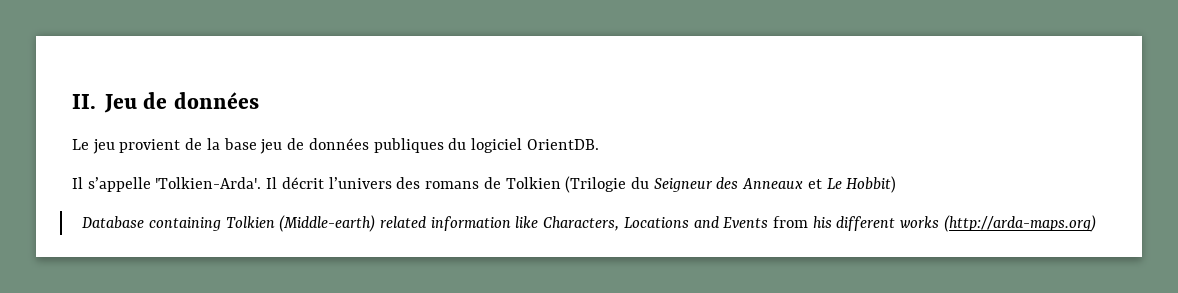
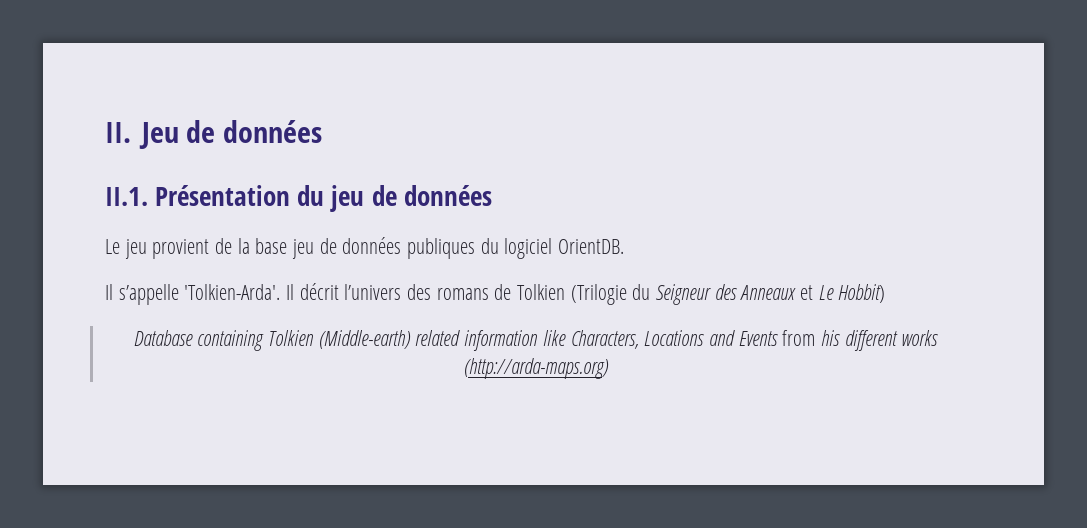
(259, 100) none -> [105,185,492,212] // II.1. Présentation du jeu de données

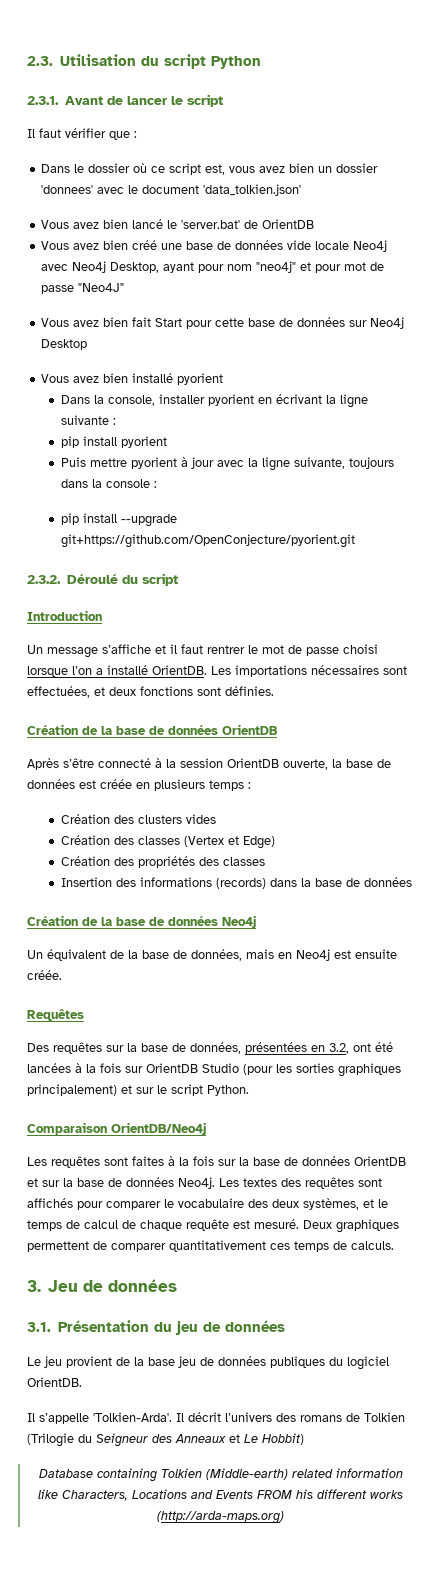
[105,122,131,143] II. -> [27,54,261,69] [27,94,223,107] [27,128,137,140] [41,163,379,175] [41,184,302,196] [41,219,315,229] [41,240,388,252] [41,261,385,273] [41,283,125,294] [41,317,405,329] [41,339,88,350] [41,373,224,385] [61,394,369,408] [61,415,117,425] [61,436,168,448] [61,457,395,471] [61,479,158,488] [61,513,178,527] [61,534,356,548] [27,573,178,586] [27,610,102,621] [27,644,378,658] [27,665,407,677] [27,686,274,698] [27,724,278,735] [27,758,391,770] [27,779,251,791] [61,814,217,824] [61,835,276,849] [61,856,266,868] [61,877,413,889] [27,915,256,928] [27,949,397,961] [27,970,62,980] [27,1009,84,1021] [27,1042,393,1054] [27,1063,401,1077] [27,1084,249,1096] [27,1122,206,1135] [27,1156,406,1168] [27,1177,382,1189] [27,1198,388,1210] [27,1219,399,1233] [27,1240,394,1252] [27,1280,41,1292] 2.3. Utilisation du script Python // 2.3.1. Avant de lancer le script // Il faut vérifier que : // Dans le dossier où ce script est, vous avez bien un dossier 'donnees' avec le document 'data_tolkien.json' // Vous avez bien lancé le 'server.bat' de OrientDB // Vous avez bien créé une base de données vide locale Neo4j avec Neo4j Desktop, ayant pour nom "neo4j" et pour mot de passe "Neo4J" // Vous avez bien fait Start pour cette base de données sur Neo4j Desktop // Vous avez bien installé pyorient // Dans la console, installer pyorient en écrivant la ligne suivante : // pip install pyorient // Puis mettre pyorient à jour avec la ligne suivante, toujours dans la console : // pip install --upgrade git+https://github.com/OpenConjecture/pyorient.git // 2.3.2. Déroulé du script // Introduction // Un message s’affiche et il faut rentrer le mot de passe choisi lorsque l’on a installé OrientDB. Les importations nécessaires sont effectuées, et deux fonctions sont définies. // Création de la base de données OrientDB // Après s’être connecté à la session OrientDB ouverte, la base de données est créée en plusieurs temps : // Création des clusters vides // Création des classes (Vertex et Edge) // Création des propriétés des classes // Insertion des informations (records) dans la base de données // Création de la base de données Neo4j // Un équivalent de la base de données, mais en Neo4j est ensuite créée. // Requêtes // Des requêtes sur la base de données, présentées en 3.2, ont été lancées à la fois sur OrientDB Studio (pour les sorties graphiques principalement) et sur le script Python. // Comparaison OrientDB/Neo4j // Les requêtes sont faites à la fois sur la base de données OrientDB et sur la base de données Neo4j. Les textes des requêtes sont affichés pour comparer le vocabulaire des deux systèmes, et le temps de calcul de chaque requête est mesuré. Deux graphiques permettent de comparer quantitativement ces temps de calculs. // 3.
[105,187,148,206] II.1. -> [27,1322,51,1332] 3.1.
[782,330,816,346] from -> [257,1490,292,1499] FROM

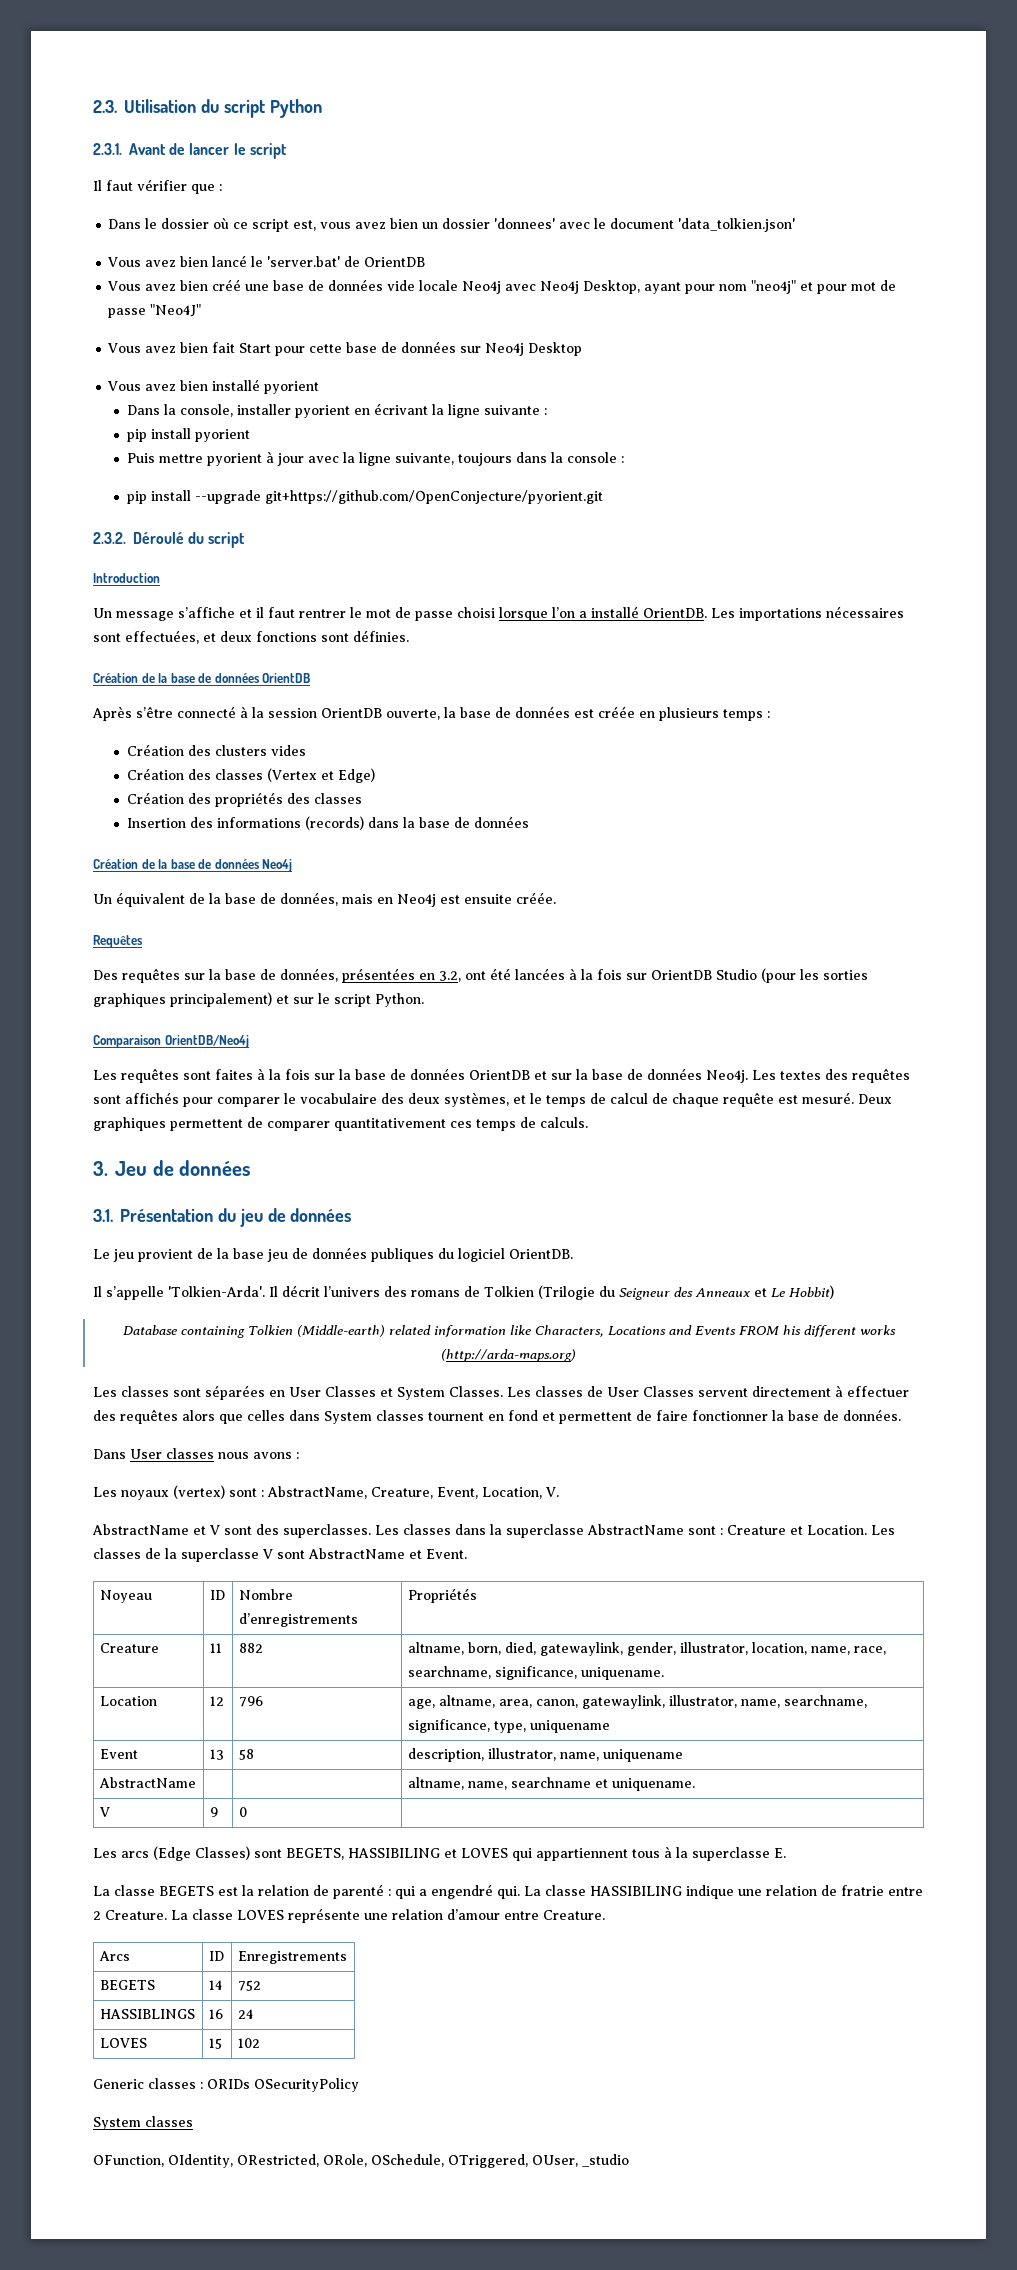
(284, 1517) none -> [93,1385,909,1400] [93,1409,901,1424] [93,1448,299,1459] [93,1485,559,1500] [92,1524,895,1538] [93,1548,467,1562] [99,1590,152,1603] [209,1590,225,1600] [238,1589,293,1600] [238,1613,358,1627] [407,1588,477,1603] [99,1643,159,1653] [209,1643,222,1653] [238,1643,263,1653] [407,1642,886,1656] [407,1666,664,1680] [99,1696,157,1706] [209,1696,224,1706] [238,1696,263,1707] [407,1695,867,1709] [407,1719,610,1733] [99,1749,138,1759] [209,1749,224,1760] [238,1749,254,1760] [407,1748,683,1762] [98,1777,196,1788] [407,1777,695,1791] [99,1807,110,1817] [209,1807,218,1817] [238,1807,247,1817] [93,1846,786,1861] [93,1884,923,1899] [93,1908,605,1923] [98,1951,130,1961] [208,1951,224,1961] [237,1951,347,1964] [99,1980,155,1990] [208,1980,222,1990] [237,1980,261,1991] [99,2009,195,2019] [208,2009,223,2019] [237,2009,253,2019] [99,2038,147,2048] [208,2038,222,2049] [237,2038,260,2048] [93,2078,359,2092] [93,2116,193,2130] [93,2154,629,2168] // Les classes sont séparées en User Classes et System Classes. Les classes de User Classes servent directement à effectuer des requêtes alors que celles dans System classes tournent en fond et permettent de faire fonctionner la base de données. // Dans User classes nous avons : // Les noyaux (vertex) sont : AbstractName, Creature, Event, Location, V. // AbstractName et V sont des superclasses. Les classes dans la superclasse AbstractName sont : Creature et Location. Les classes de la superclasse V sont AbstractName et Event. // Noyeau | ID | Nombre d’enregistrements | Propriétés // Creature | 11 | 882 | altname, born, died, gatewaylink, gender, illustrator, location, name, race, searchname, significance, uniquename. // Location | 12 | 796 | age, altname, area, canon, gatewaylink, illustrator, name, searchname, significance, type, uniquename // Event | 13 | 58 | description, illustrator, name, uniquename // AbstractName | | | altname, name, searchname et uniquename. // V | 9 | 0 | // Les arcs (Edge Classes) sont BEGETS, HASSIBILING et LOVES qui appartiennent tous à la superclasse E. // La classe BEGETS est la relation de parenté : qui a engendré qui. La classe HASSIBILING indique une relation de fratrie entre 2 Creature. La classe LOVES représente une relation d’amour entre Creature. // Arcs | ID | Enregistrements // BEGETS | 14 | 752 // HASSIBLINGS | 16 | 24 // LOVES | 15 | 102 // Generic classes : ORIDs OSecurityPolicy // System classes // OFunction, OIdentity, ORestricted, ORole, OSchedule, OTriggered, OUser, _studio

